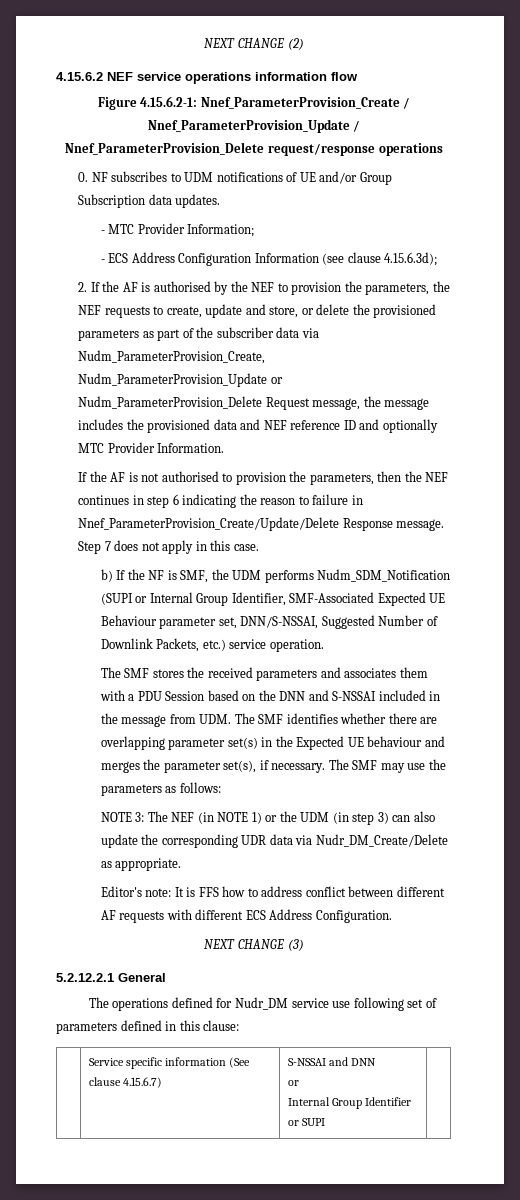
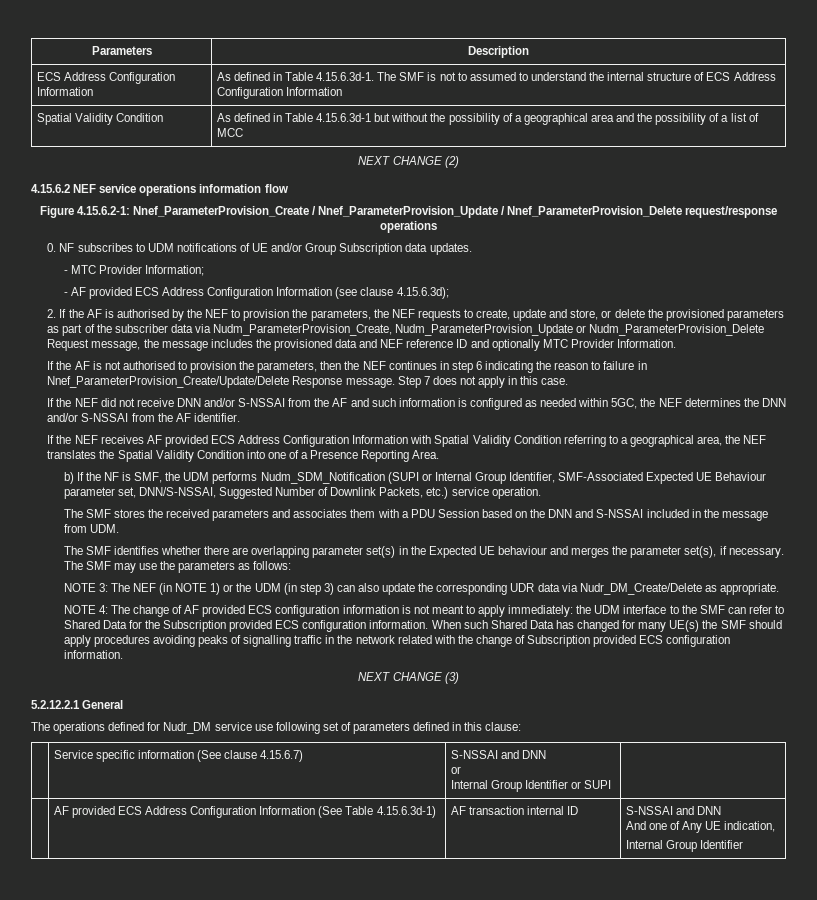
(204, 43) none -> [91,46,152,55] [468,46,529,58] [36,72,175,84] [36,87,93,96] [216,72,776,81] [216,87,342,99] [36,113,163,125] [216,113,759,125] [216,128,243,137] Parameters | Description // ECS Address Configuration Information | As defined in Table 4.15.6.3d-1. The SMF is not to assumed to understand the internal structure of ECS Address Configuration Information // Spatial Validity Condition | As defined in Table 4.15.6.3d-1 but without the possibility of a geographical area and the possibility of a list of MCC //
(105, 261) none -> [70,287,132,299] AF provided
(259, 547) none -> [47,398,786,410] [47,413,240,422] [47,435,767,447] [47,450,440,462] // If the NEF did not receive DNN and/or S-NSSAI from the AF and such information is configured as needed within 5GC, the NEF determines the DNN and/or S-NSSAI from the AF identifier. // If the NEF receives AF provided ECS Address Configuration Information with Spatial Validity Condition referring to a geographical area, the NEF translates the Spatial Validity Condition into one of a Presence Reporting Area.
(232, 719) none -> (119, 528) //
[100,886,445,897] [100,909,392,923] Editor's note: It is FFS how to address conflict between different AF requests with different ECS Address Configuration. -> [63,605,785,617] [63,620,782,632] [63,635,731,647] [63,650,123,659] NOTE 4: The change of AF provided ECS configuration information is not meant to apply immediately: the UDM interface to the SMF can refer to Shared Data for the Subscription provided ECS configuration information. When such Shared Data has changed for many UE(s) the SMF should apply procedures avoiding peaks of signalling traffic in the network related with the change of Subscription provided ECS configuration information.
(326, 1122) none -> [53,806,436,818] [450,806,578,815] [625,806,721,815] [625,821,776,833] [625,840,743,852] // | AF provided ECS Address Configuration Information (See Table 4.15.6.3d-1) | AF transaction internal ID | S-NSSAI and DNN // And one of Any UE indication, // Internal Group Identifier

